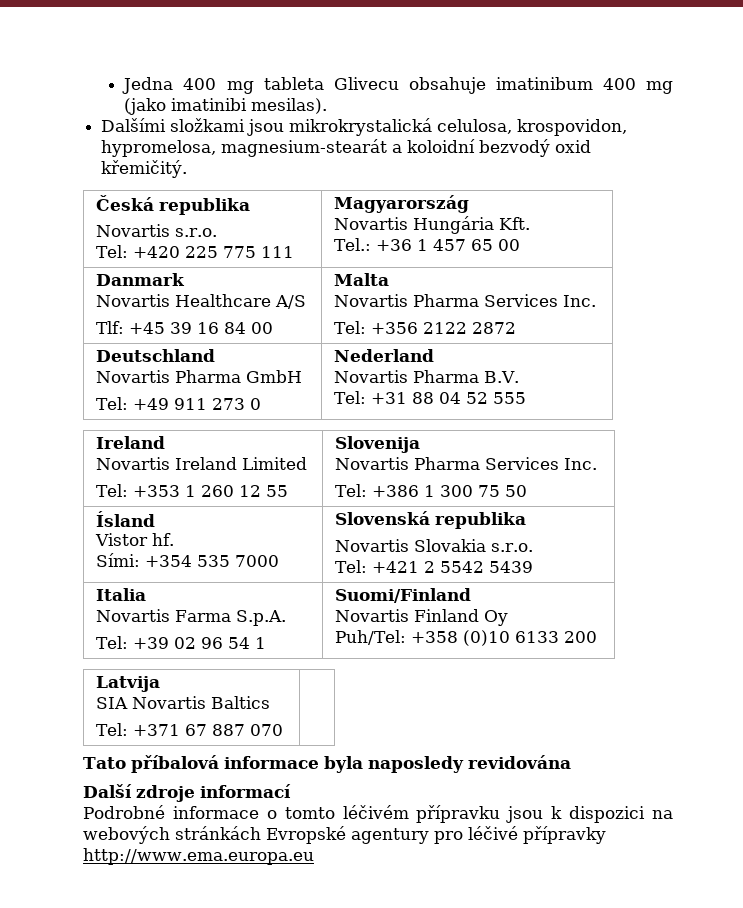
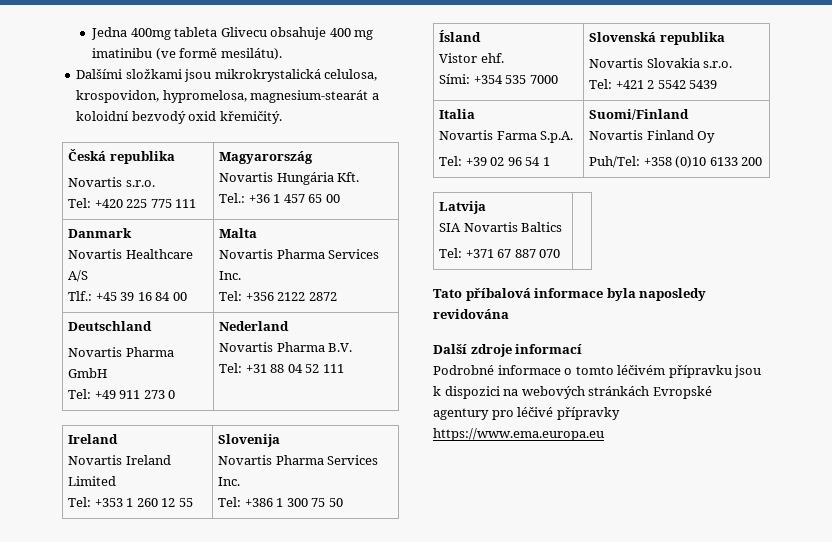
[183,78,254,94] 400 mg -> [130,28,171,40] 400mg
[495,77,674,94] [124,98,328,115] imatinibum 400 mg (jako imatinibi mesilas). -> [329,28,374,40] [92,48,282,60] 400 mg imatinibu (ve formě mesilátu).
[95,321,124,334] Tlf: -> [68,291,93,301] Tlf.:
[492,392,526,404] 555 -> [322,364,344,373] 111
[151,533,174,546] hf. -> [480,53,504,63] ehf.
[83,848,314,865] http://www.ema.europa.eu -> [433,428,604,441] https://www.ema.europa.eu

